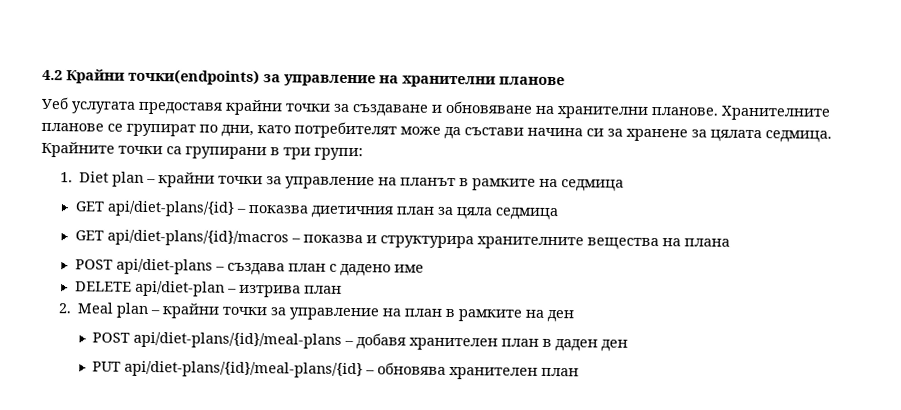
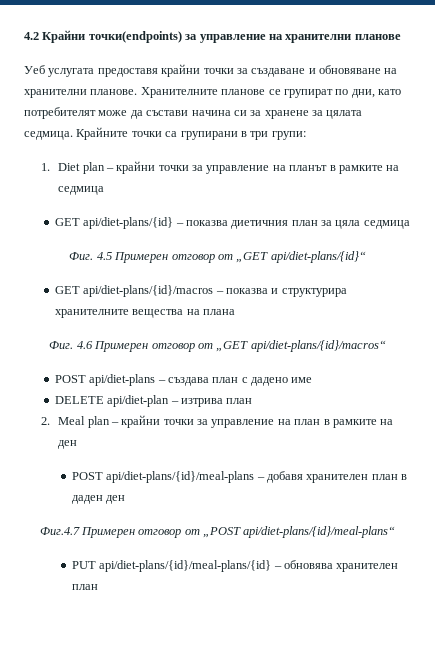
(558, 214) none -> [69,251,366,263] // Фиг. 4.5 Примерен отговор от „GET api/diet-plans/{id}“
(730, 242) none -> [49,340,386,352] // Фиг. 4.6 Примерен отговор от „GET api/diet-plans/{id}/macros“
(629, 345) none -> [39,526,396,538] // Фиг.4.7 Примерен отговор от „POST api/diet-plans/{id}/meal-plans“

